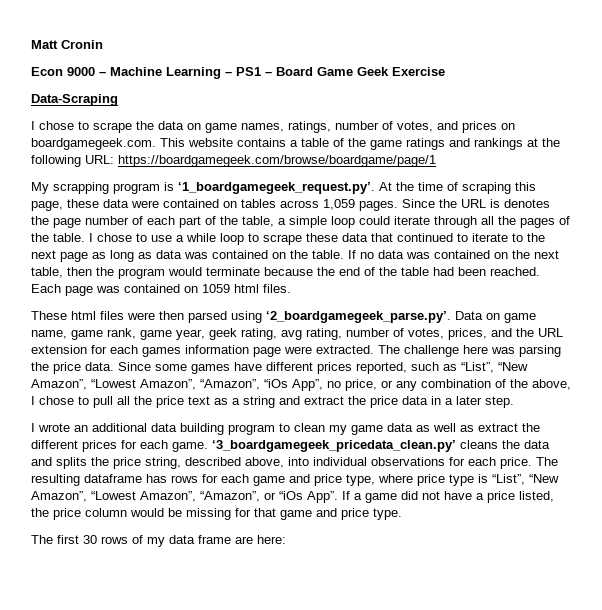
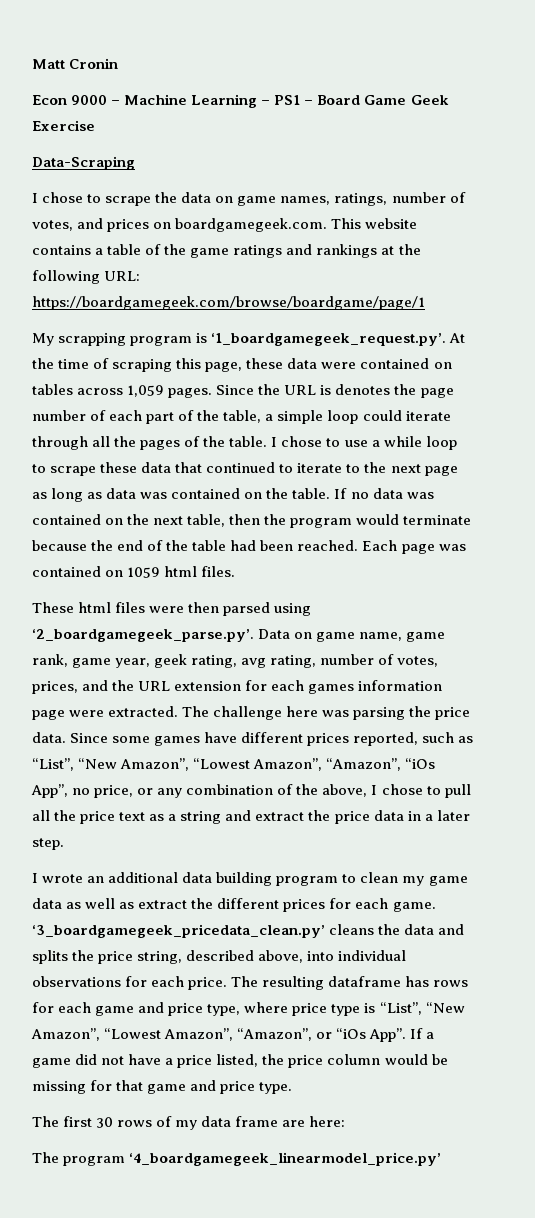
(286, 539) none -> [32,1152,442,1166] // The program ‘4_boardgamegeek_linearmodel_price.py’

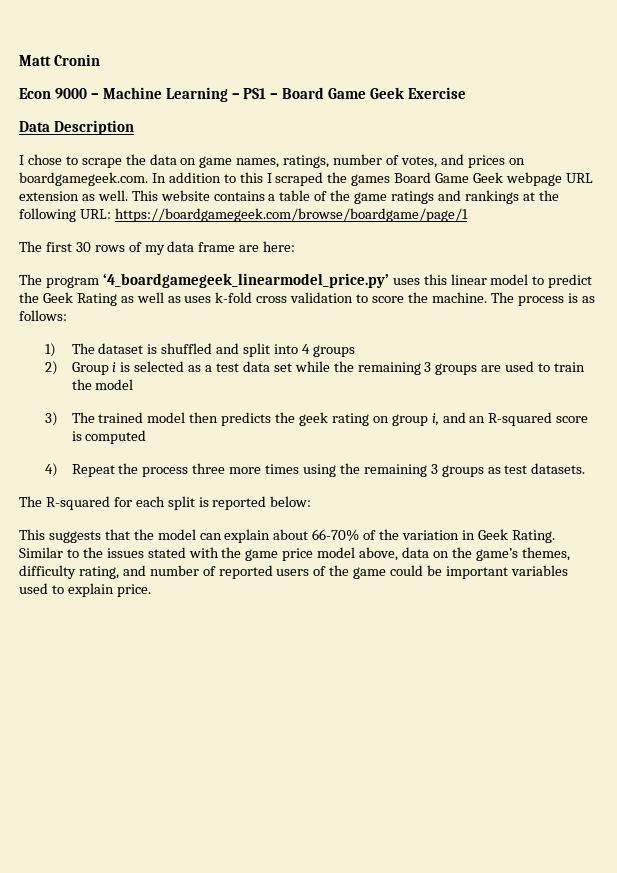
[32,156,135,170] Data-Scraping -> [19,120,134,135] Data Description
(328, 225) none -> [151,172,593,186] [19,190,128,201] In addition to this I scraped the games Board Game Geek webpage URL extension as well.
[32,333,466,346] [32,358,452,372] [32,384,454,398] [32,410,451,424] [32,436,457,450] [32,462,458,476] [32,488,434,502] [32,514,472,528] [32,540,466,554] [32,566,236,578] [32,602,312,616] [32,629,446,642] [32,654,439,668] [32,680,443,694] [32,706,471,720] [32,732,474,746] [32,758,436,771] [31,784,471,798] [32,810,470,824] [32,838,64,850] [32,872,468,886] [32,898,436,912] [32,924,465,938] [32,950,407,964] [32,976,469,990] [32,1002,465,1016] [31,1028,435,1042] [32,1054,448,1068] [32,1080,293,1094] // My scrapping program is ‘1_boardgamegeek_request.py’. At the time of scraping this page, these data were contained on tables across 1,059 pages. Since the URL is denotes the page number of each part of the table, a simple loop could iterate through all the pages of the table. I chose to use a while loop to scrape these data that continued to iterate to the next page as long as data was contained on the table. If no data was contained on the next table, then the program would terminate because the end of the table had been reached. Each page was contained on 1059 html files. // These html files were then parsed using ‘2_boardgamegeek_parse.py’. Data on game name, game rank, game year, geek rating, avg rating, number of votes, prices, and the URL extension for each games information page were extracted. The challenge here was parsing the price data. Since some games have different prices reported, such as “List”, “New Amazon”, “Lowest Amazon”, “Amazon”, “iOs App”, no price, or any combination of the above, I chose to pull all the price text as a string and extract the price data in a later step. // I wrote an additional data building program to clean my game data as well as extract the different prices for each game. ‘3_boardgamegeek_pricedata_clean.py’ cleans the data and splits the price string, described above, into individual observations for each price. The resulting dataframe has rows for each game and price type, where price type is “List”, “New Amazon”, “Lowest Amazon”, “Amazon”, or “iOs App”. If a game did not have a price listed, the price column would be missing for that game and price type. -> (468, 215) none
(442, 1159) none -> [392,274,593,288] [19,292,595,306] [19,310,67,321] [45,343,355,357] [45,361,586,375] [71,379,134,390] [45,412,589,426] [71,430,147,444] [45,463,586,477] [19,496,312,510] [19,529,555,543] [19,547,570,561] [19,565,568,579] [19,583,151,597] uses this linear model to predict the Geek Rating as well as uses k-fold cross validation to score the machine. The process is as follows: // 1) The dataset is shuffled and split into 4 groups // 2) Group i is selected as a test data set while the remaining 3 groups are used to train the model // 3) The trained model then predicts the geek rating on group i, and an R-squared score is computed // 4) Repeat the process three more times using the remaining 3 groups as test datasets. // The R-squared for each split is reported below: // This suggests that the model can explain about 66-70% of the variation in Geek Rating. Similar to the issues stated with the game price model above, data on the game’s themes, difficulty rating, and number of reported users of the game could be important variables used to explain price.

